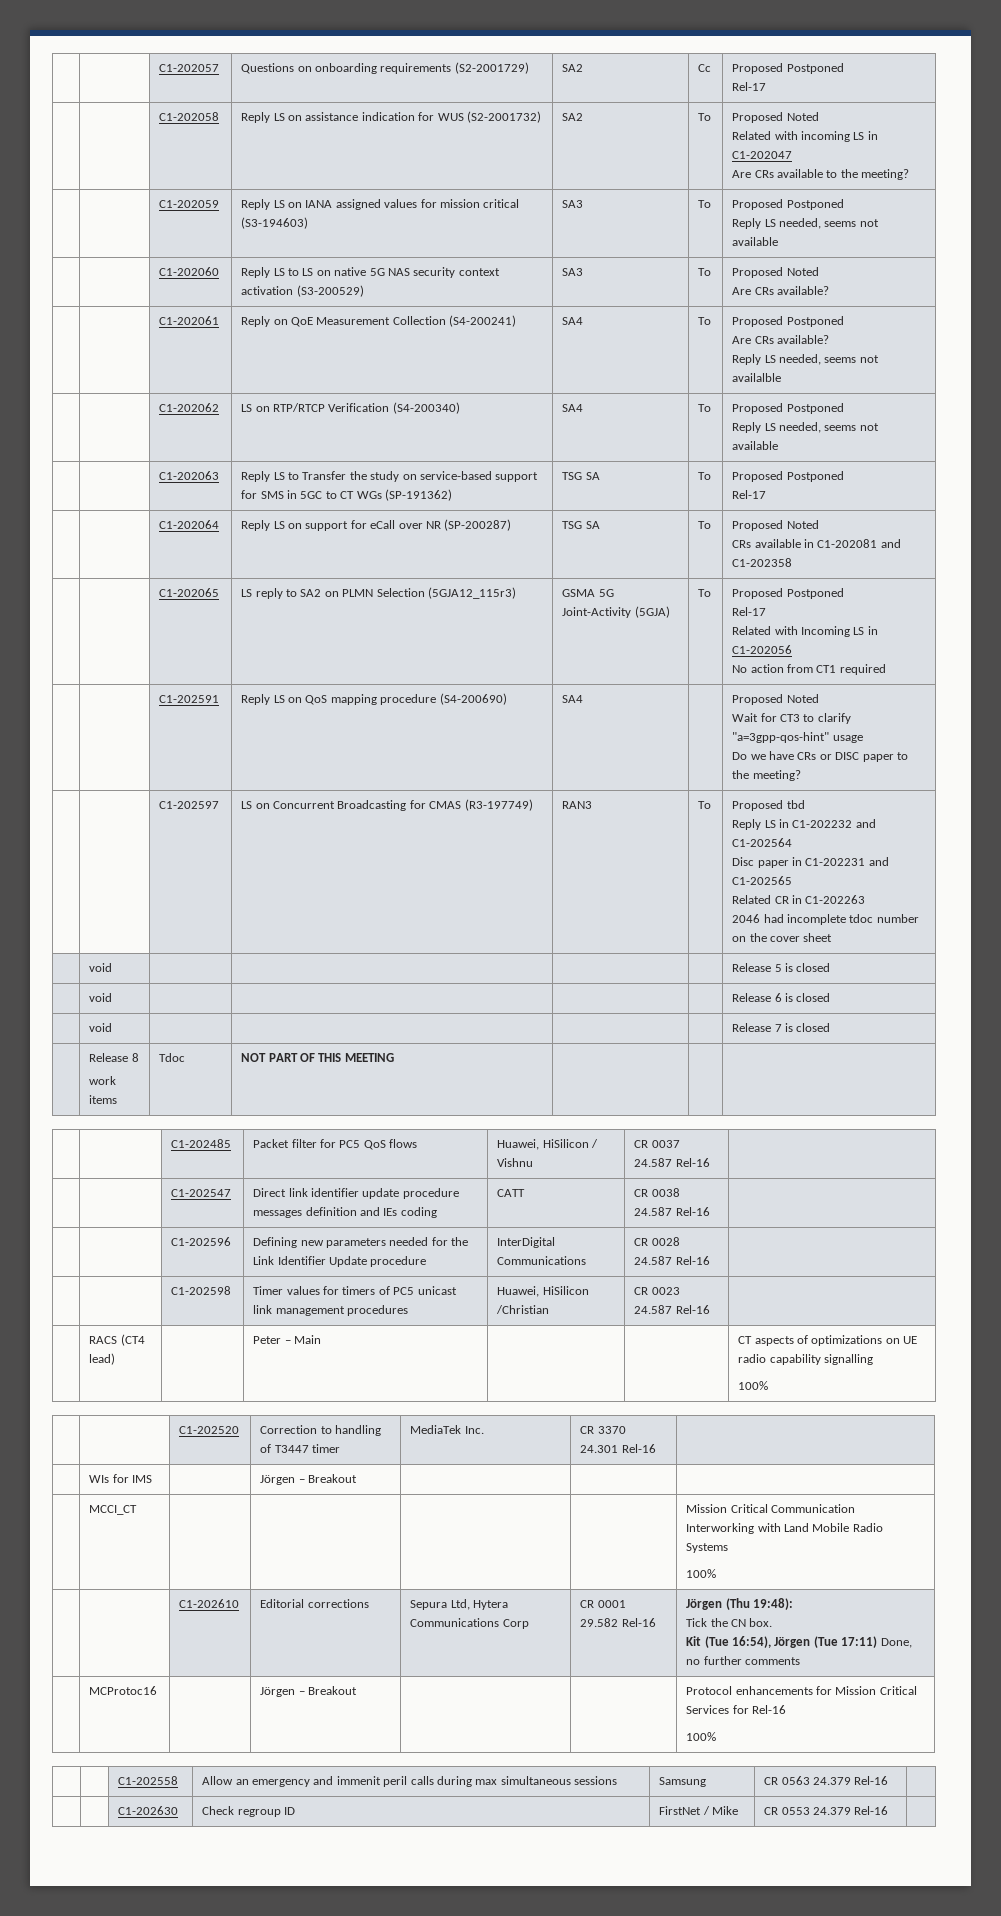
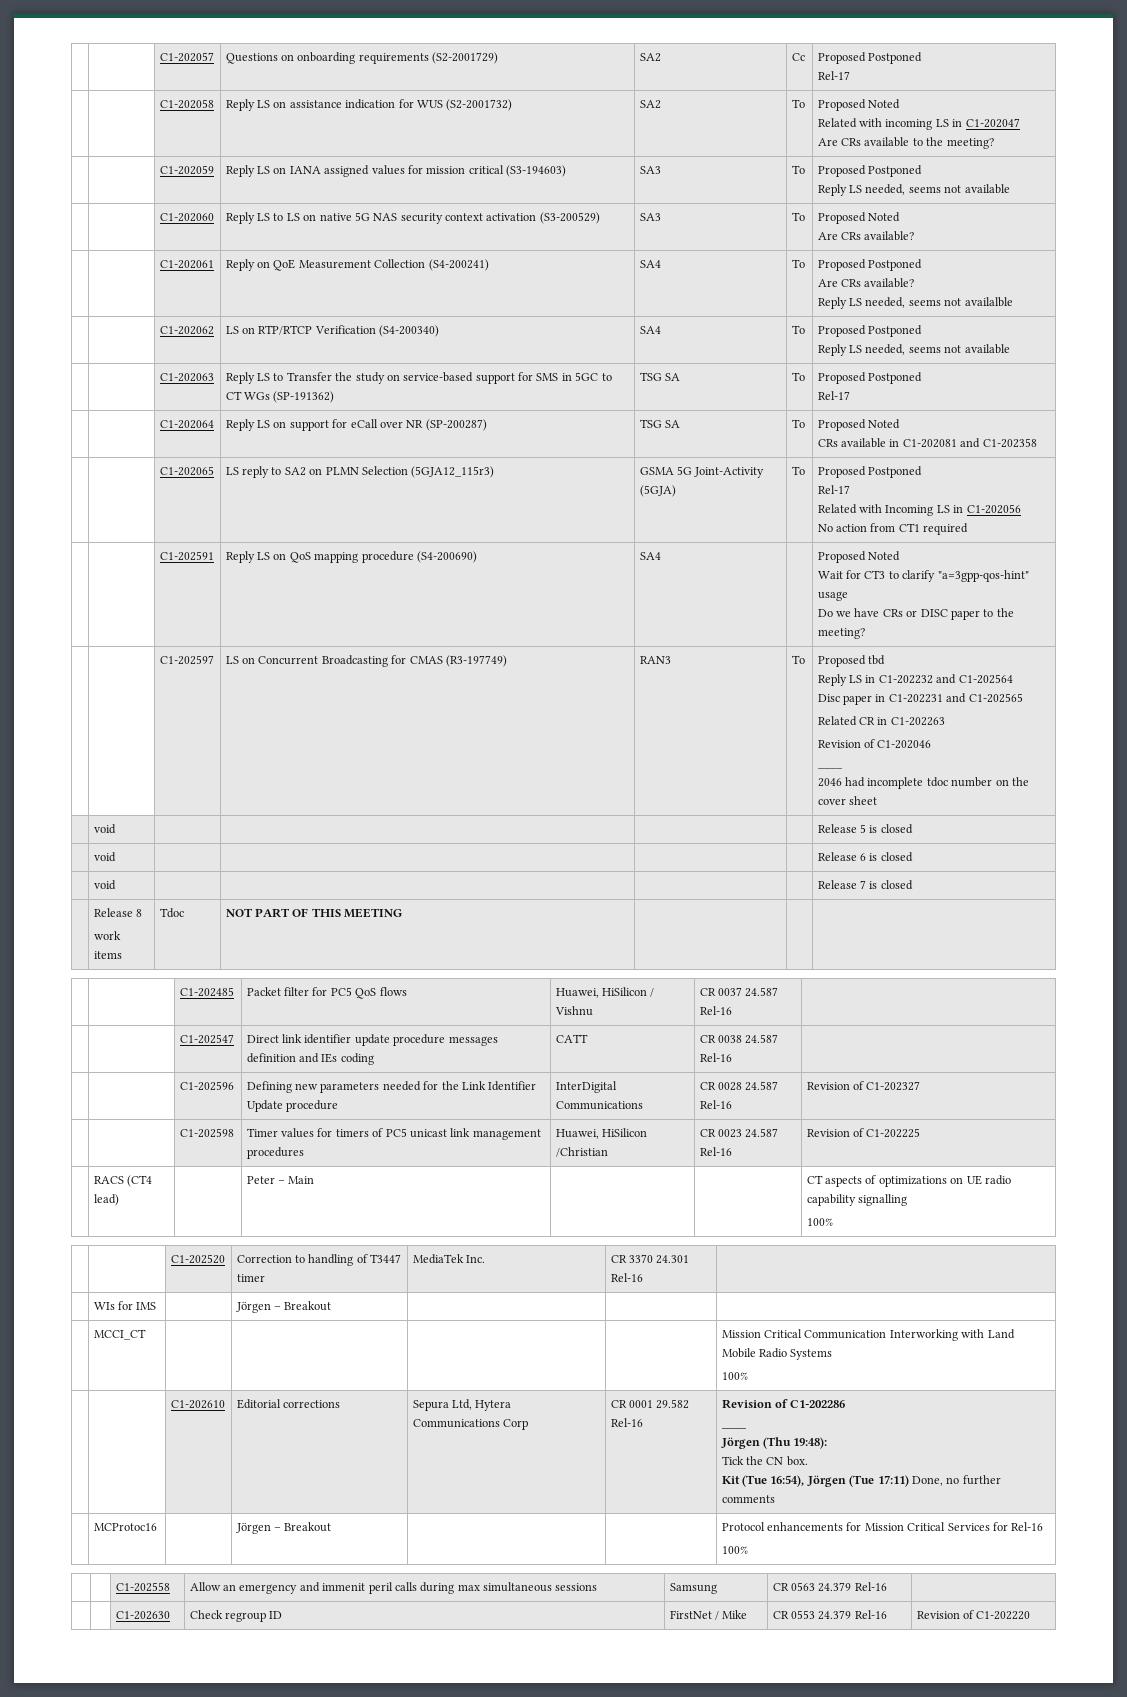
(866, 899) none -> [817,739,932,749] [817,767,843,769] // Revision of C1-202046 // ____
(710, 1260) none -> [806,1081,921,1091] Revision of C1-202327
(710, 1309) none -> [806,1128,921,1138] Revision of C1-202225
(656, 1622) none -> [721,1399,846,1409] [721,1427,747,1429] Revision of C1-202286 // ____ //
(889, 1810) none -> [916,1610,1031,1620] Revision of C1-202220

